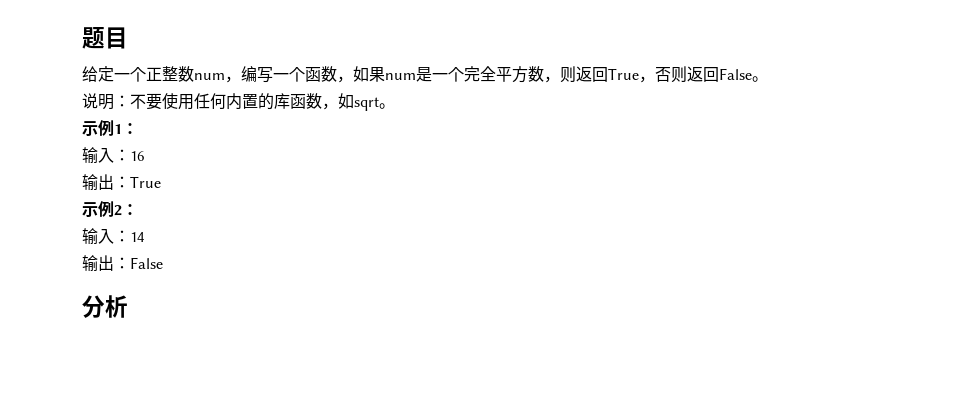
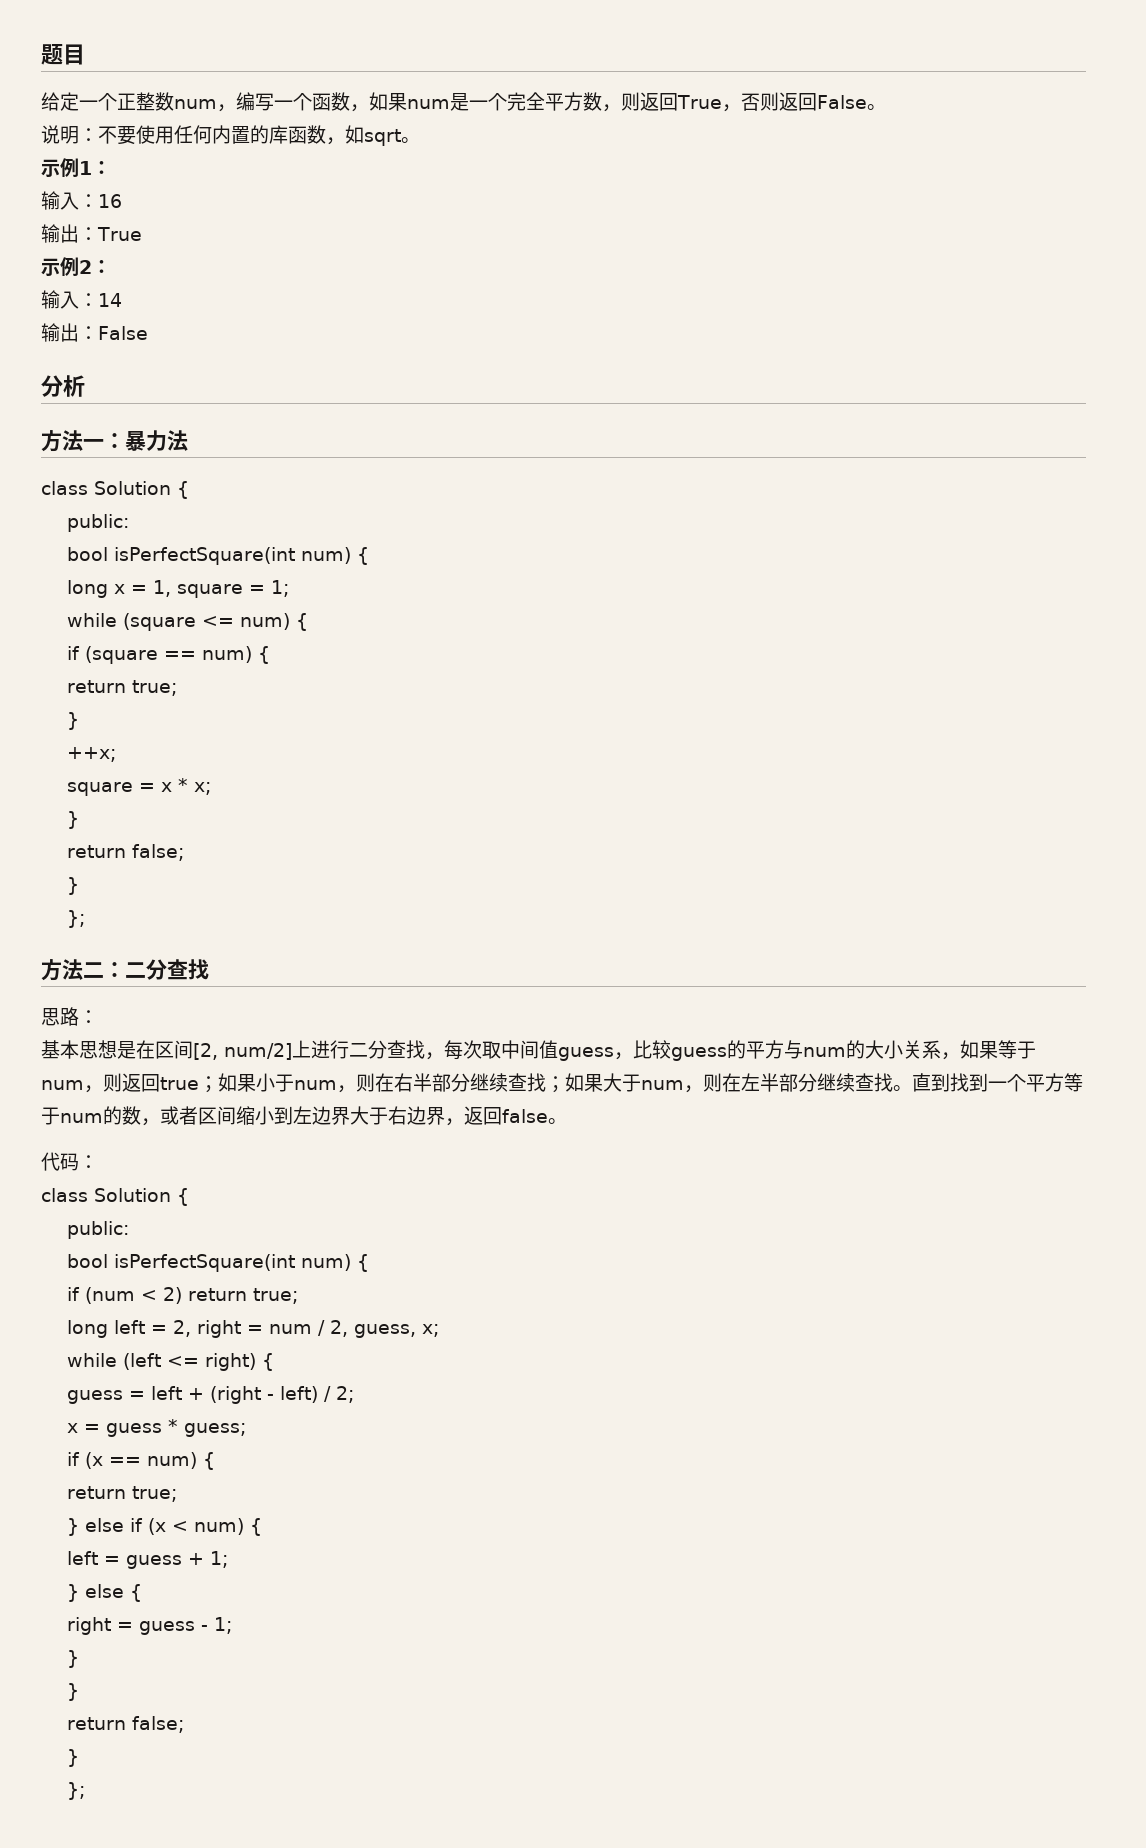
(128, 306) none -> [41,430,188,452] [41,481,189,499] [67,514,130,532] [67,547,370,565] [67,580,290,598] [67,613,309,631] [67,646,271,664] [67,680,178,696] [67,712,80,730] [67,747,117,762] [67,778,212,796] [67,811,80,829] [67,844,185,861] [67,877,80,895] [67,910,86,928] [41,959,209,981] [41,1007,98,1026] [41,1040,1036,1061] [41,1073,1083,1093] [41,1106,567,1126] [41,1152,98,1171] [41,1188,189,1206] [67,1221,130,1239] [67,1254,370,1272] [67,1287,299,1304] [67,1320,440,1338] [67,1353,275,1371] [67,1386,355,1404] [67,1419,247,1437] [67,1452,216,1470] [67,1486,178,1502] [67,1518,263,1536] [67,1551,229,1569] [67,1584,143,1602] [67,1617,233,1635] [67,1650,80,1668] [67,1683,80,1701] [67,1716,185,1733] [67,1749,80,1767] [67,1782,86,1800] // 方法一：暴力法 // class Solution { // public: // bool isPerfectSquare(int num) { // long x = 1, square = 1; // while (square <= num) { // if (square == num) { // return true; // } // ++x; // square = x * x; // } // return false; // } // }; // 方法二：二分查找 // 思路： // 基本思想是在区间[2, num/2]上进行二分查找，每次取中间值guess，比较guess的平方与num的大小关系，如果等于num，则返回true；如果小于num，则在右半部分继续查找；如果大于num，则在左半部分继续查找。直到找到一个平方等于num的数，或者区间缩小到左边界大于右边界，返回false。 // 代码： // class Solution { // public: // bool isPerfectSquare(int num) { // if (num < 2) return true; // long left = 2, right = num / 2, guess, x; // while (left <= right) { // guess = left + (right - left) / 2; // x = guess * guess; // if (x == num) { // return true; // } else if (x < num) { // left = guess + 1; // } else { // right = guess - 1; // } // } // return false; // } // };

